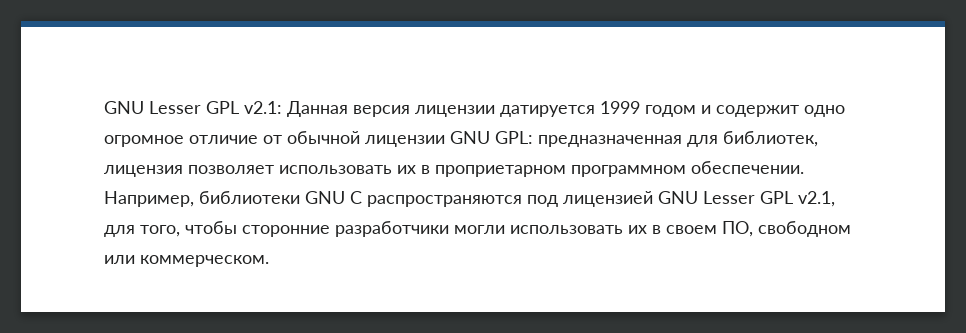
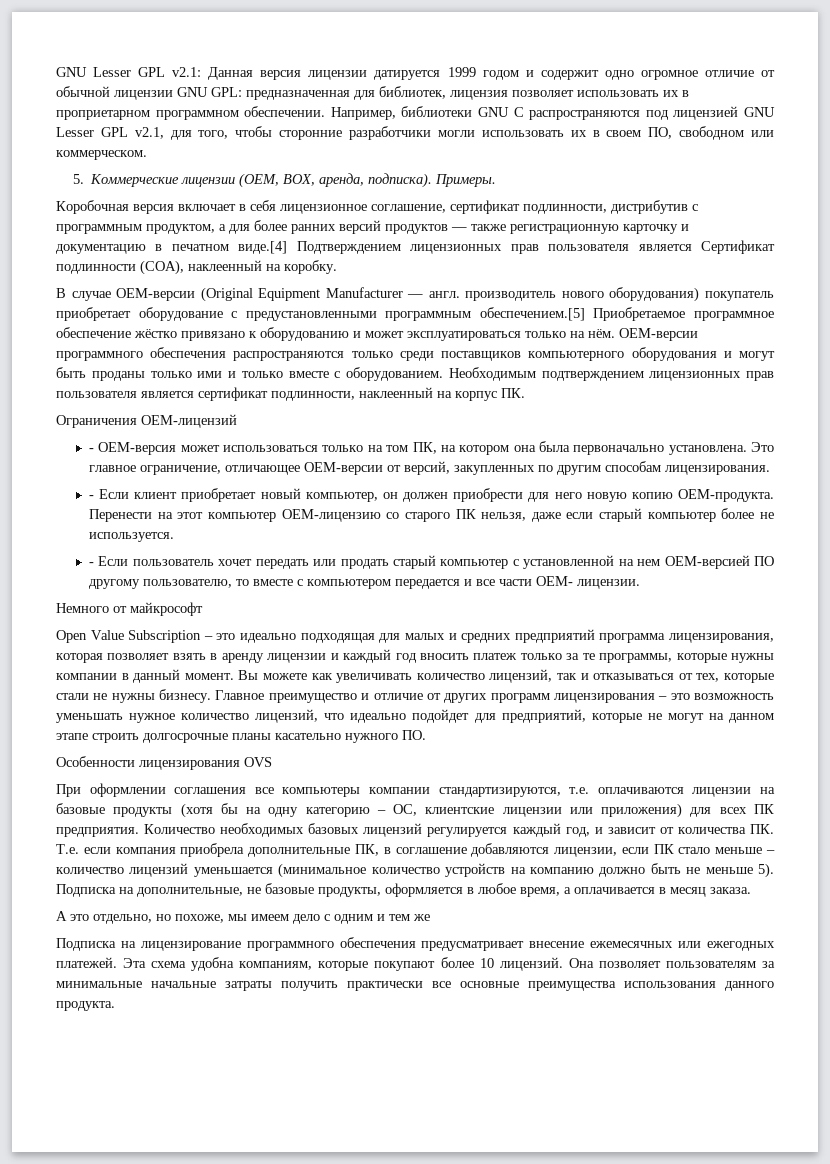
(269, 261) none -> [73,173,497,188] [56,200,698,214] [56,220,689,234] [56,240,776,254] [56,260,337,275] [56,287,774,302] [56,307,774,321] [56,327,698,341] [56,347,775,361] [56,367,774,381] [56,387,525,401] [56,414,237,428] [88,441,774,455] [88,461,770,475] [88,488,774,502] [88,508,774,522] [88,532,174,542] [88,555,775,569] [88,576,640,589] [56,602,203,616] [56,629,775,643] [56,649,774,663] [56,669,775,683] [56,689,774,703] [56,709,775,723] [56,730,426,743] [56,756,272,770] [56,783,776,797] [56,803,774,818] [56,823,775,837] [56,843,776,857] [56,863,774,878] [56,883,751,897] [56,911,430,924] [56,937,776,951] [56,957,776,971] [56,981,774,991] [56,1001,115,1011] // 5. Коммерческие лицензии (OEM, BOX, аренда, подписка). Примеры. // Коробочная версия включает в себя лицензионное соглашение, сертификат подлинности, дистрибутив с программным продуктом, а для более ранних версий продуктов — также регистрационную карточку и документацию в печатном виде.[4] Подтверждением лицензионных прав пользователя является Сертификат подлинности (СОА), наклеенный на коробку. // В случае OEM-версии (Original Equipment Manufacturer — англ. производитель нового оборудования) покупатель приобретает оборудование с предустановленными программным обеспечением.[5] Приобретаемое программное обеспечение жёстко привязано к оборудованию и может эксплуатироваться только на нём. OEM-версии программного обеспечения распространяются только среди поставщиков компьютерного оборудования и могут быть проданы только ими и только вместе с оборудованием. Необходимым подтверждением лицензионных прав пользователя является сертификат подлинности, наклеенный на корпус ПК. // Ограничения OEM-лицензий // - OEM-версия может использоваться только на том ПК, на котором она была первоначально установлена. Это главное ограничение, отличающее OEM-версии от версий, закупленных по другим способам лицензирования. // - Если клиент приобретает новый компьютер, он должен приобрести для него новую копию OEM-продукта. Перенести на этот компьютер OEM-лицензию со старого ПК нельзя, даже если старый компьютер более не используется. // - Если пользователь хочет передать или продать старый компьютер с установленной на нем OEM-версией ПО другому пользователю, то вместе с компьютером передается и все части OEM- лицензии. // Немного от майкрософт // Open Value Subscription – это идеально подходящая для малых и средних предприятий программа лицензирования, которая позволяет взять в аренду лицензии и каждый год вносить платеж только за те программы, которые нужны компании в данный момент. Вы можете как увеличивать количество лицензий, так и отказываться от тех, которые стали не нужны бизнесу. Главное преимущество и отличие от других программ лицензирования – это возможность уменьшать нужное количество лицензий, что идеально подойдет для предприятий, которые не могут на данном этапе строить долгосрочные планы касательно нужного ПО. // Особенности лицензирования OVS // При оформлении соглашения все компьютеры компании стандартизируются, т.е. оплачиваются лицензии на базовые продукты (хотя бы на одну категорию – ОС, клиентские лицензии или приложения) для всех ПК предприятия. Количество необходимых базовых лицензий регулируется каждый год, и зависит от количества ПК. Т.е. если компания приобрела дополнительные ПК, в соглашение добавляются лицензии, если ПК стало меньше – количество лицензий уменьшается (минимальное количество устройств на компанию должно быть не меньше 5). Подписка на дополнительные, не базовые продукты, оформляется в любое время, а оплачивается в месяц заказа. // А это отдельно, но похоже, мы имеем дело с одним и тем же // Подписка на лицензирование программного обеспечения предусматривает внесение ежемесячных или ежегодных платежей. Эта схема удобна компаниям, которые покупают более 10 лицензий. Она позволяет пользователям за минимальные начальные затраты получить практически все основные преимущества использования данного продукта.

